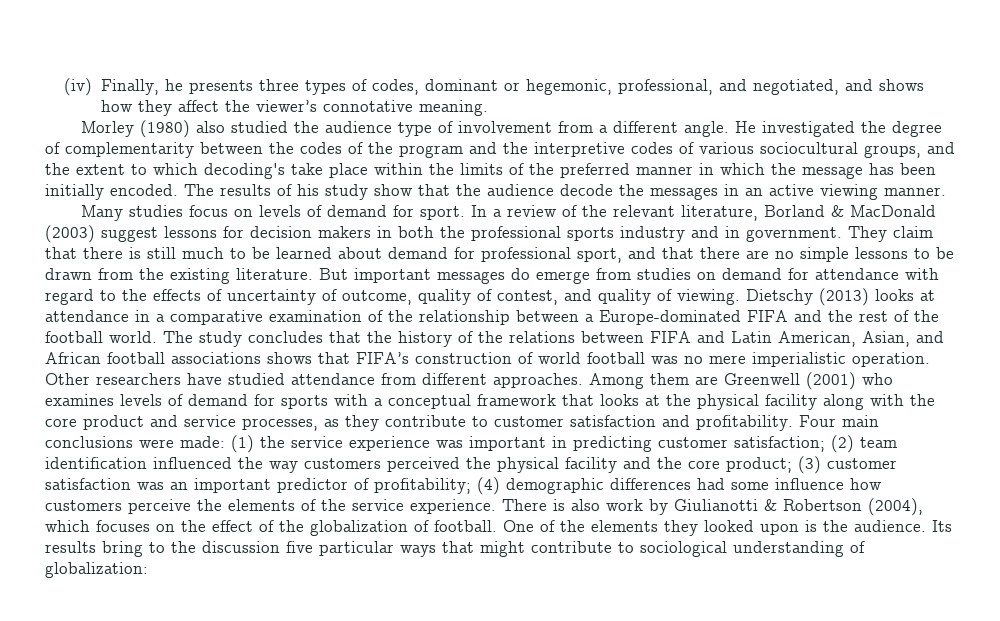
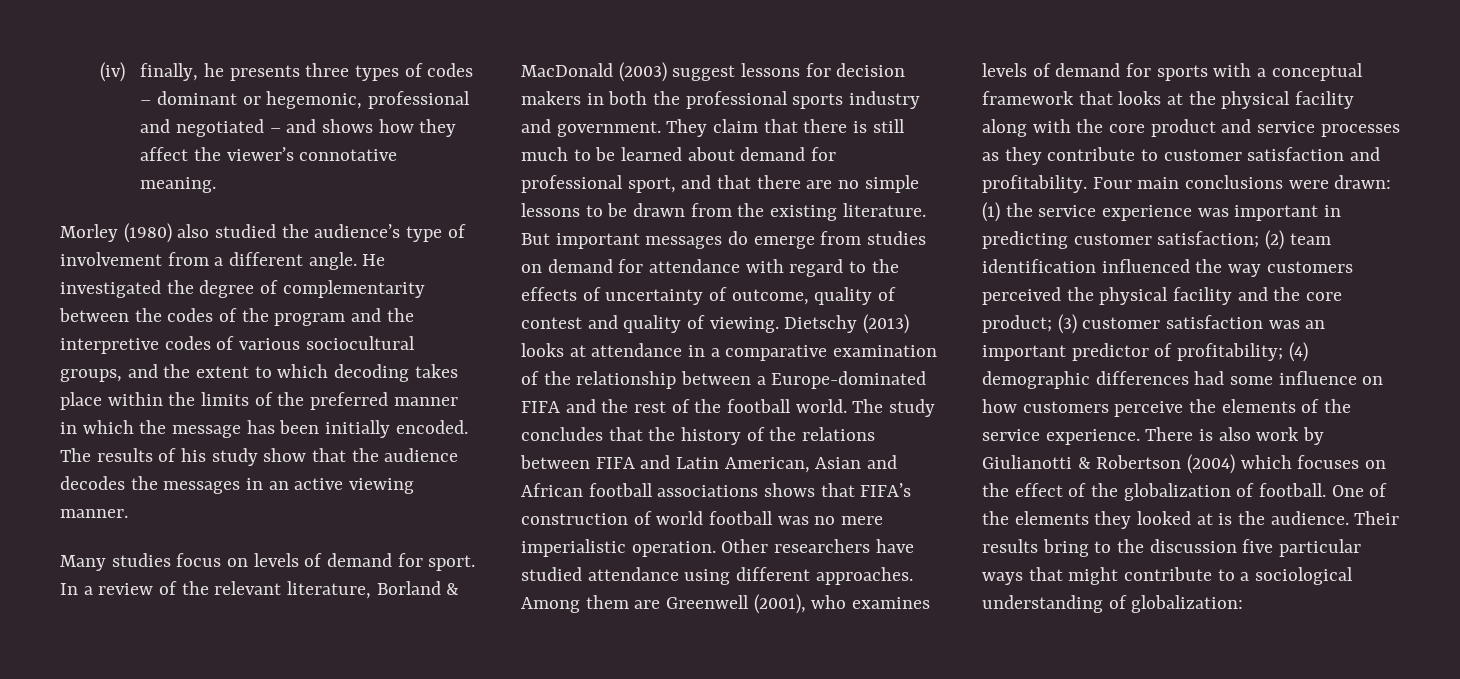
[100,79,159,95] Finally, -> [140,63,199,81] finally,
[371,79,419,95] codes, -> [427,63,474,77] [140,100,152,105] codes –
[617,79,839,95] professional, and negotiated, -> [367,91,470,109] [140,119,281,137] professional and negotiated –
[324,121,392,133] audience -> [314,224,401,238] audience’s
[204,163,323,179] decoding's take -> [334,364,458,382] decoding takes
[560,184,613,196] decode -> [60,476,125,490] decodes
[725,226,740,238] in -> (551, 126) none
[497,290,558,305] contest, -> [521,317,582,329] contest
[862,331,910,347] Asian, -> [815,457,862,469] Asian
[381,373,416,385] from -> [684,569,731,585] using
[806,372,856,390] (2001) -> [753,594,806,614] (2001),
[242,418,318,431] processes, -> [1320,124,1400,137] processes
[180,436,225,448] made: -> [1334,175,1392,189] drawn:
(844, 484) none -> [1362,376,1384,385] on
[868,498,923,516] (2004), -> [1187,454,1236,474] (2004)
[760,523,799,535] upon -> [1196,513,1213,525] at
[932,520,952,532] Its -> [1354,511,1400,525] Their
(634, 547) none -> [1240,572,1250,581] a

